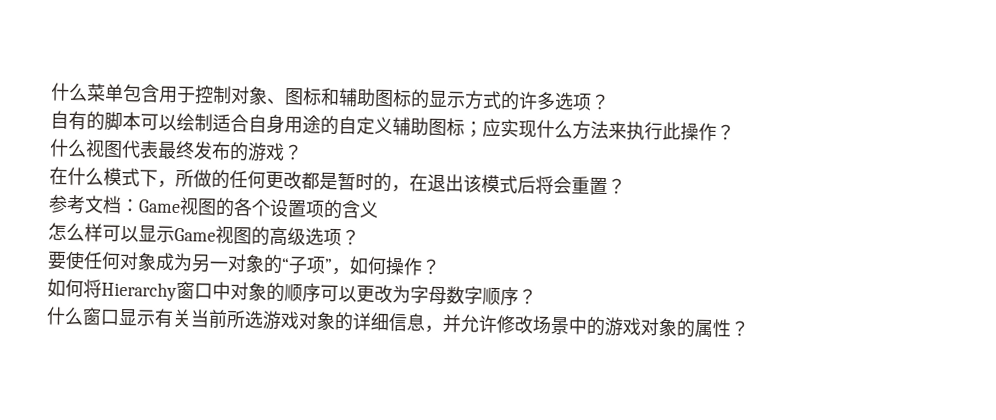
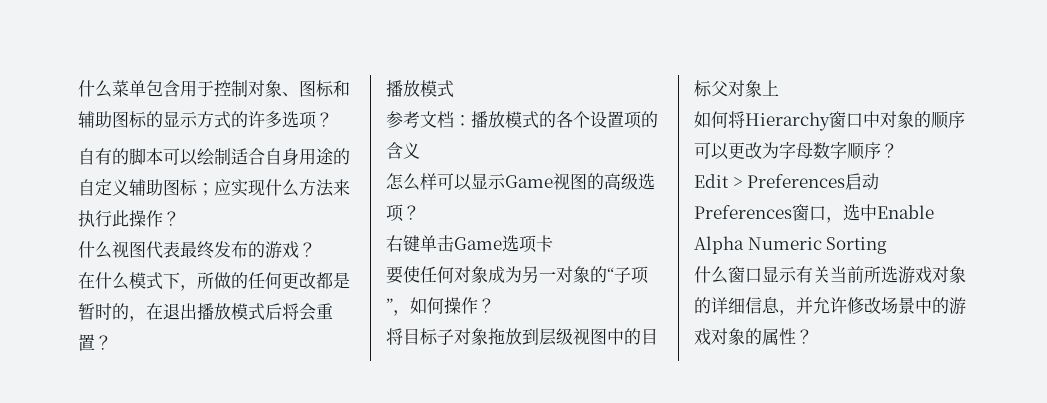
[463,174,482,193] 该 -> [197,303,231,320] 播放
(626, 186) none -> [386,80,454,98] // 播放模式
[138,197,217,216] Game视图 -> [471,111,539,129] 播放模式
(360, 237) none -> [386,235,553,253] // 右键单击Game选项卡
(441, 266) none -> [386,328,658,346] [694,80,779,97] // 将目标子对象拖放到层级视图中的目标父对象上
(537, 296) none -> [694,173,880,190] [694,204,934,223] [694,236,888,254] // Edit > Preferences启动Preferences窗口，选中Enable Alpha Numeric Sorting

